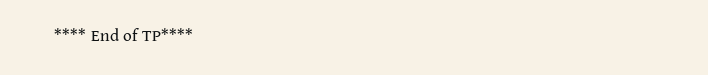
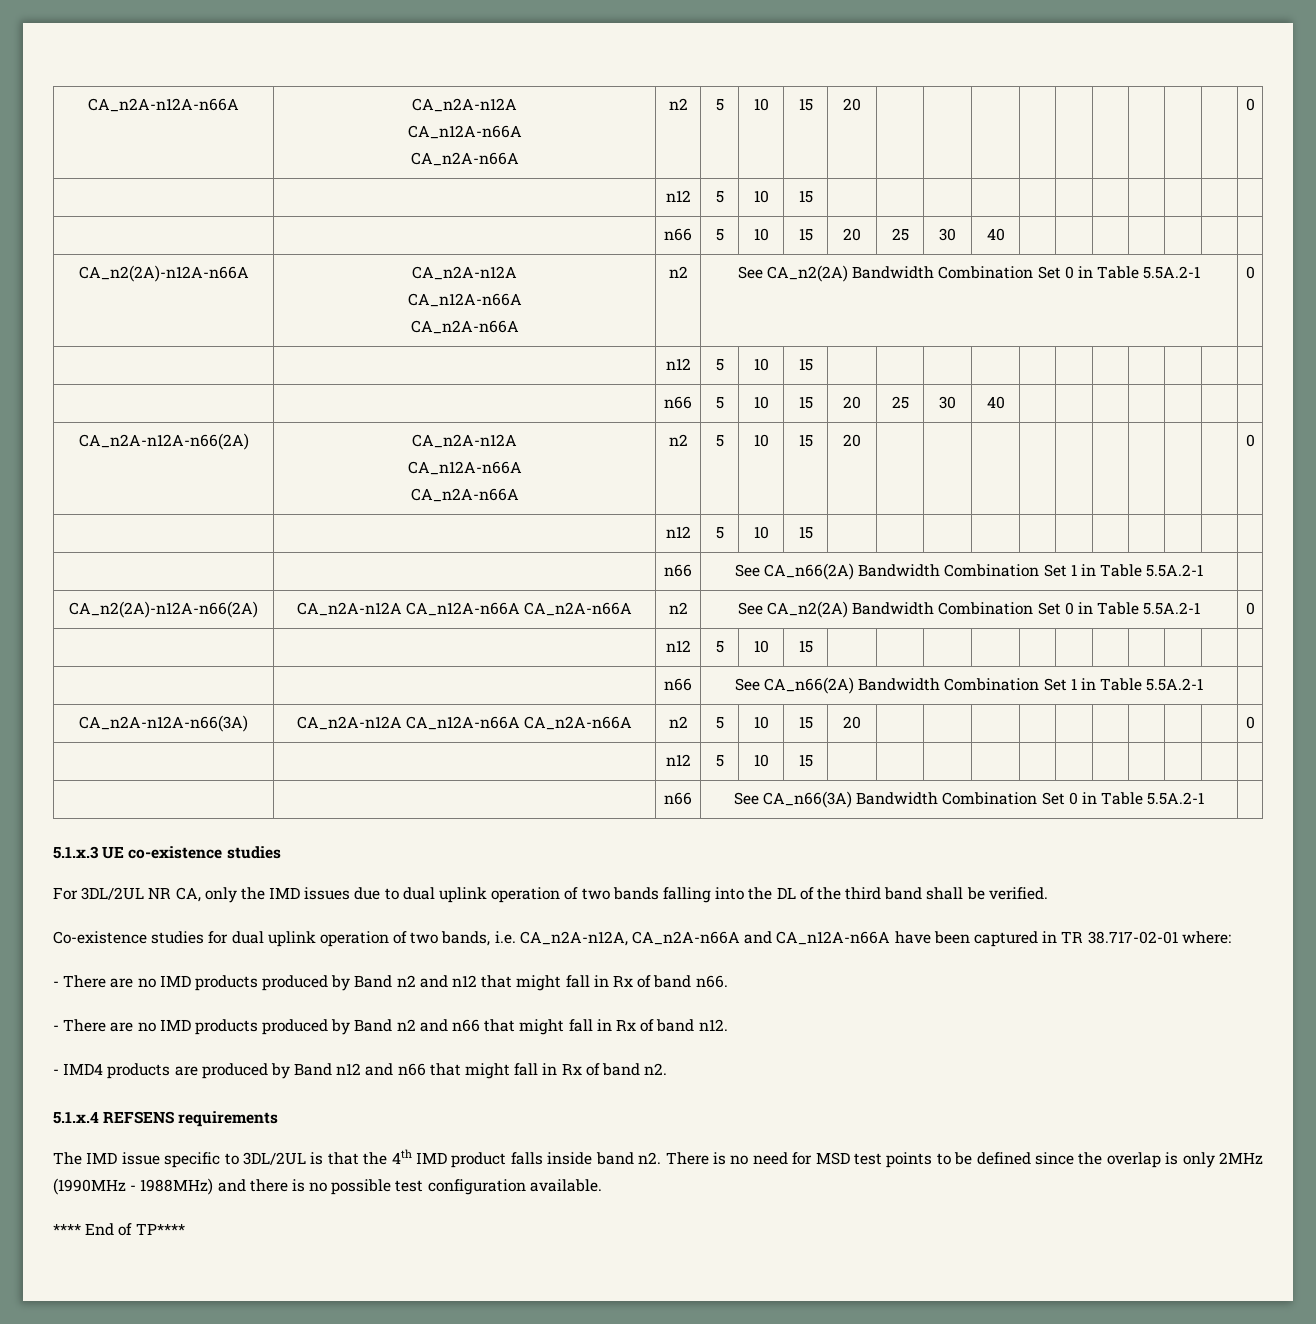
(54, 34) none -> [88,98,239,112] [411,98,517,112] [407,125,522,139] [410,152,519,166] [668,98,688,110] [715,98,724,111] [753,98,769,111] [798,98,813,111] [843,98,861,111] [1245,98,1255,111] [665,190,691,202] [715,190,724,203] [753,190,769,203] [798,190,813,203] [664,228,692,241] [715,228,724,241] [753,228,769,241] [798,228,813,241] [843,228,861,241] [891,228,909,241] [939,228,956,241] [986,228,1005,241] [78,265,249,282] [411,266,517,280] [407,293,522,307] [410,320,519,334] [668,266,688,278] [737,265,1201,282] [1245,266,1255,279] [665,358,691,370] [715,358,724,371] [753,358,769,371] [798,358,813,371] [664,396,692,409] [715,396,724,409] [753,396,769,409] [798,396,813,409] [843,396,861,409] [891,396,909,409] [939,396,956,409] [986,396,1005,409] [78,433,249,450] [411,434,517,448] [407,461,522,475] [410,488,519,502] [668,434,688,446] [715,434,724,447] [753,434,769,447] [798,434,813,447] [843,434,861,447] [1245,434,1255,447] [665,526,691,538] [715,526,724,539] [753,526,769,539] [798,526,813,539] [664,564,692,577] [734,563,1204,580] [69,601,258,618] [296,602,633,616] [668,602,688,614] [737,601,1201,618] [1245,602,1255,615] [665,640,691,652] [715,640,724,653] [753,640,769,653] [798,640,813,653] [664,678,692,691] [734,677,1204,694] [79,715,248,732] [296,716,633,730] [668,716,688,728] [715,716,724,729] [753,716,769,729] [798,716,813,729] [843,716,861,729] [1245,716,1255,729] [665,754,691,766] [715,754,724,767] [753,754,769,767] [798,754,813,767] [664,792,692,805] [733,791,1205,808] [53,846,281,859] [53,887,1048,903] [53,931,1231,947] [53,975,728,991] [53,1019,728,1035] [53,1063,668,1079] [53,1111,279,1127] [53,1149,1263,1168] [53,1178,602,1195] CA_n2A-n12A-n66A | CA_n2A-n12A // CA_n12A-n66A // CA_n2A-n66A | n2 | 5 | 10 | 15 | 20 | | | | | | | | | | 0 // | | n12 | 5 | 10 | 15 | | | | | | | | | | | // | | n66 | 5 | 10 | 15 | 20 | 25 | 30 | 40 | | | | | | | // CA_n2(2A)-n12A-n66A | CA_n2A-n12A // CA_n12A-n66A // CA_n2A-n66A | n2 | See CA_n2(2A) Bandwidth Combination Set 0 in Table 5.5A.2-1 | 0 // | | n12 | 5 | 10 | 15 | | | | | | | | | | | // | | n66 | 5 | 10 | 15 | 20 | 25 | 30 | 40 | | | | | | | // CA_n2A-n12A-n66(2A) | CA_n2A-n12A // CA_n12A-n66A // CA_n2A-n66A | n2 | 5 | 10 | 15 | 20 | | | | | | | | | | 0 // | | n12 | 5 | 10 | 15 | | | | | | | | | | | // | | n66 | See CA_n66(2A) Bandwidth Combination Set 1 in Table 5.5A.2-1 | // CA_n2(2A)-n12A-n66(2A) | CA_n2A-n12A CA_n12A-n66A CA_n2A-n66A | n2 | See CA_n2(2A) Bandwidth Combination Set 0 in Table 5.5A.2-1 | 0 // | | n12 | 5 | 10 | 15 | | | | | | | | | | | // | | n66 | See CA_n66(2A) Bandwidth Combination Set 1 in Table 5.5A.2-1 | // CA_n2A-n12A-n66(3A) | CA_n2A-n12A CA_n12A-n66A CA_n2A-n66A | n2 | 5 | 10 | 15 | 20 | | | | | | | | | | 0 // | | n12 | 5 | 10 | 15 | | | | | | | | | | | // | | n66 | See CA_n66(3A) Bandwidth Combination Set 0 in Table 5.5A.2-1 | // 5.1.x.3 UE co-existence studies // For 3DL/2UL NR CA, only the IMD issues due to dual uplink operation of two bands falling into the DL of the third band shall be verified. // Co-existence studies for dual uplink operation of two bands, i.e. CA_n2A-n12A, CA_n2A-n66A and CA_n12A-n66A have been captured in TR 38.717-02-01 where: // - There are no IMD products produced by Band n2 and n12 that might fall in Rx of band n66. // - There are no IMD products produced by Band n2 and n66 that might fall in Rx of band n12. // - IMD4 products are produced by Band n12 and n66 that might fall in Rx of band n2. // 5.1.x.4 REFSENS requirements // The IMD issue specific to 3DL/2UL is that the 4th IMD product falls inside band n2. There is no need for MSD test points to be defined since the overlap is only 2MHz (1990MHz - 1988MHz) and there is no possible test configuration available. //

